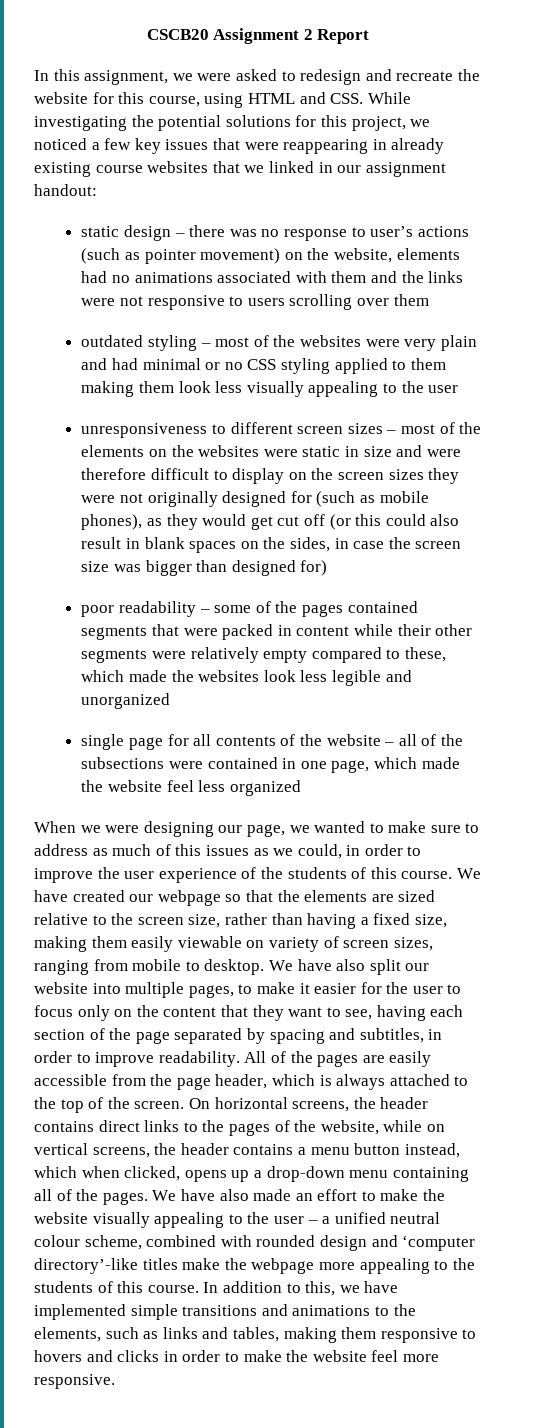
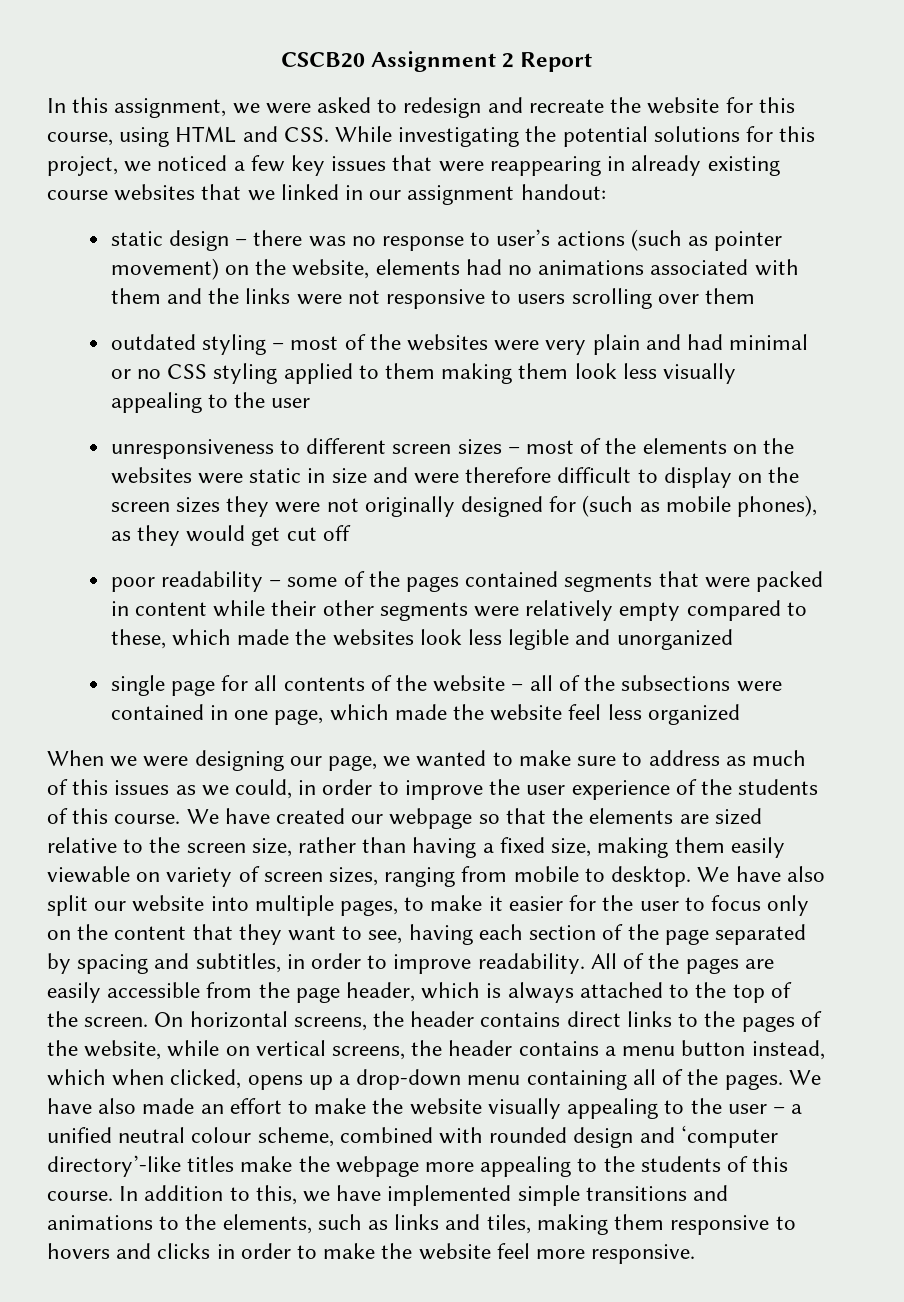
[329,514,460,530] [81,537,462,553] [81,560,328,576] (or this could also result in blank spaces on the sides, in case the screen size was bigger than designed for) -> (351, 533) none
[232,1327,279,1342] tables, -> [486,1214,531,1234] tiles,

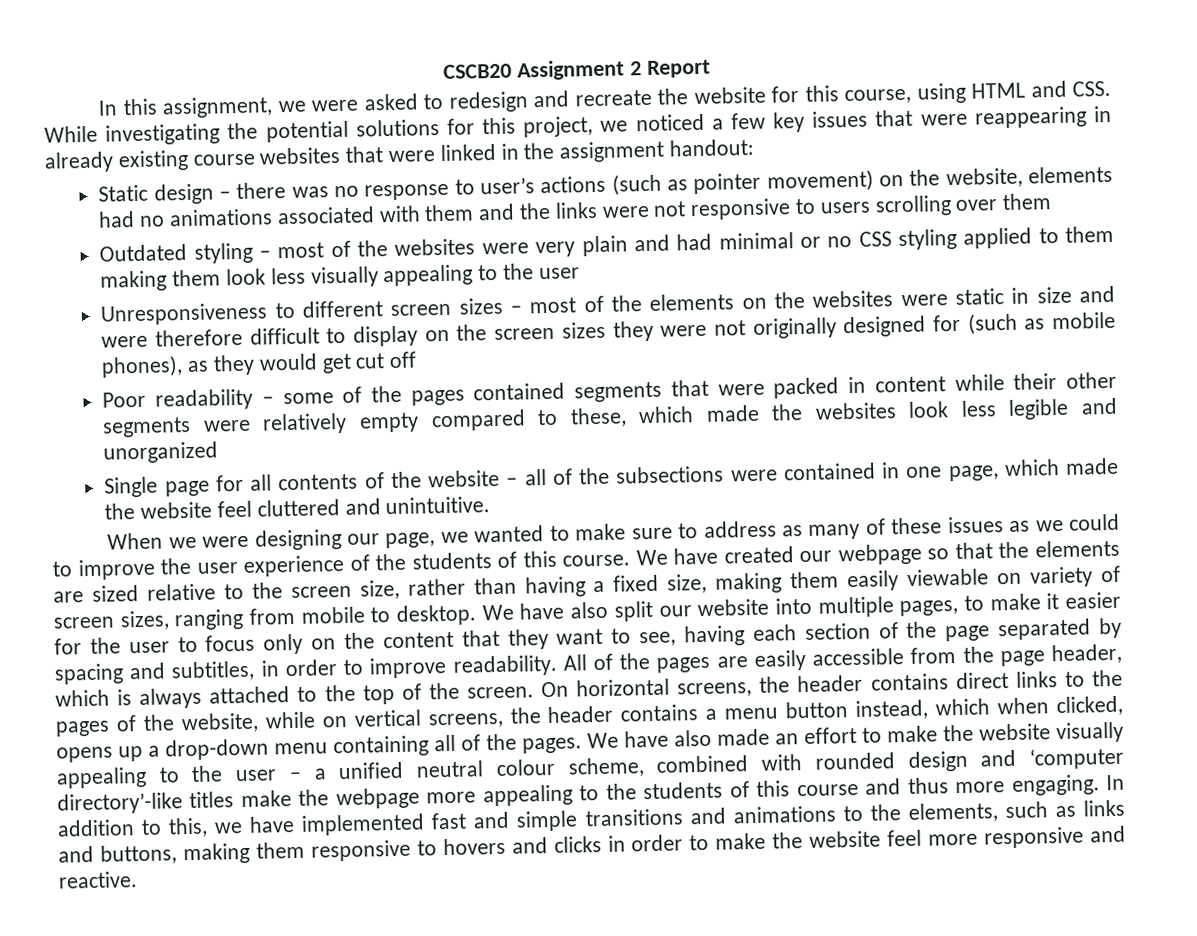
[247,190,275,201] we -> [388,150,436,163] were
[369,190,402,200] our -> [523,142,555,160] the
[110,231,163,246] static -> [98,184,149,202] Static
[110,334,196,350] outdated -> [99,243,188,262] Outdated
[110,439,274,459] unresponsiveness -> [100,302,269,326] Unresponsiveness
[110,577,155,592] poor -> [102,391,147,408] Poor
[110,675,165,696] single -> [104,476,159,498] Single
[607,704,740,725] less organized -> [256,496,491,517] cluttered and unintuitive.
[751,750,806,766] [47,779,373,799] much of this issues as we could, in order -> [808,513,1120,540] many of these issues as we could
[47,1191,113,1201] course. -> [796,774,1100,797] course and thus more engaging.
(512, 1195) none -> [431,811,511,830] fast and
[486,1214,531,1234] tiles, -> [99,844,177,865] buttons,
[591,1244,696,1264] responsive. -> [984,825,1126,849] [58,871,138,889] responsive and reactive.

